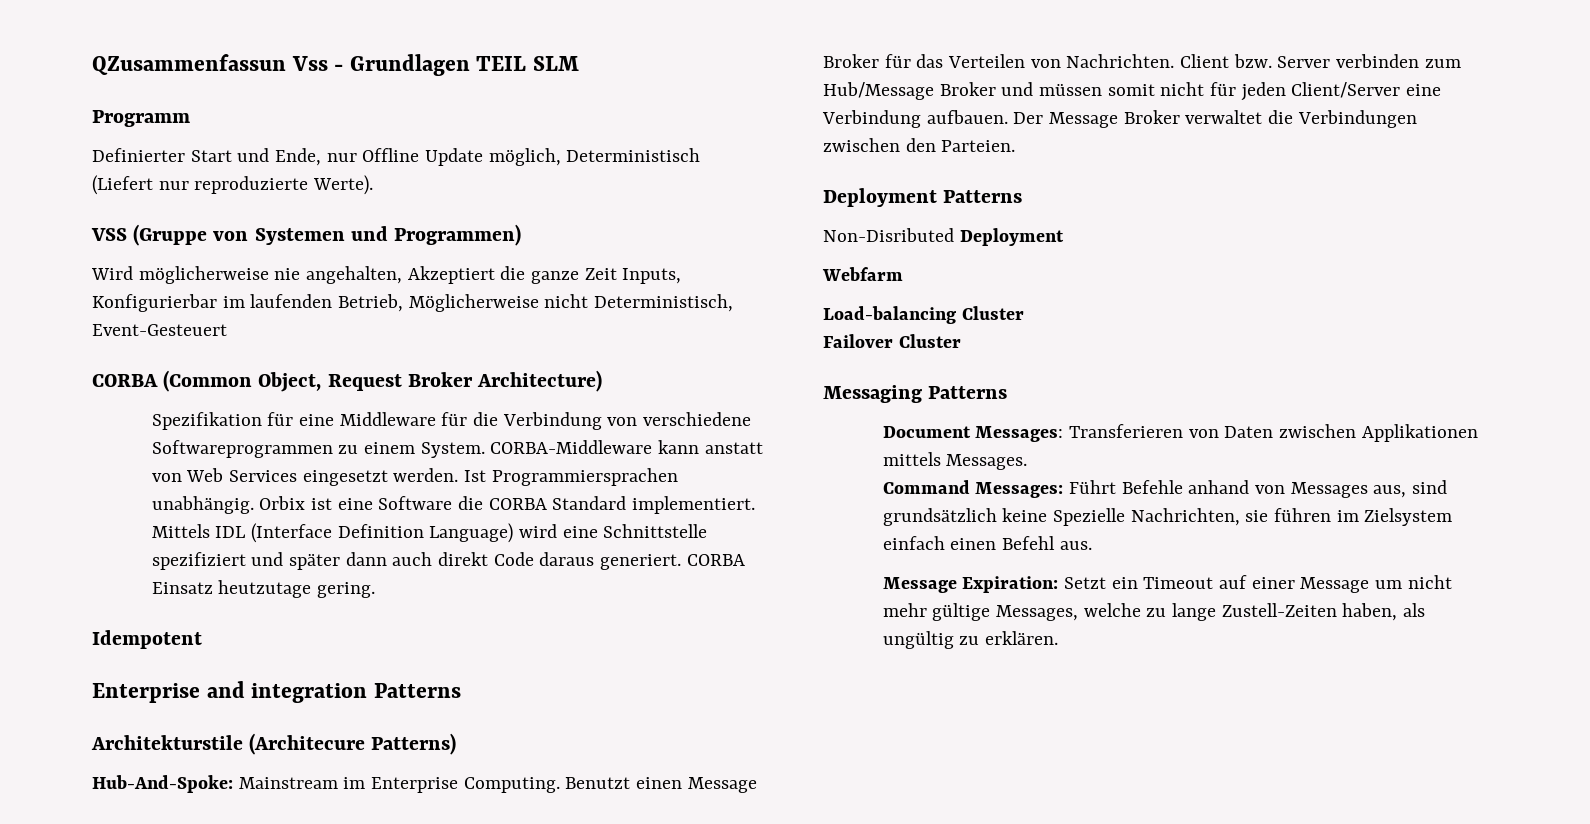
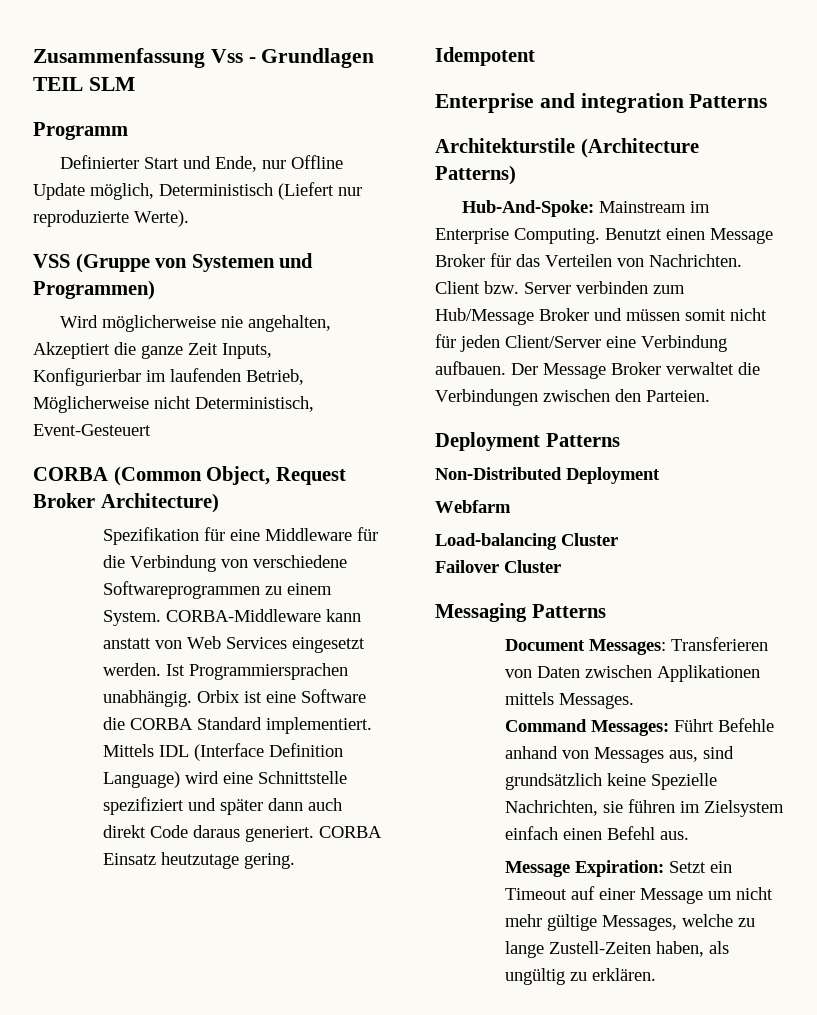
[92,54,286,75] QZusammenfassun -> [33,48,205,68] Zusammenfassung
[249,733,366,755] (Architecure -> [580,138,699,158] (Architecture
[823,228,954,242] Non-Disributed -> [435,467,562,480] Non-Distributed

